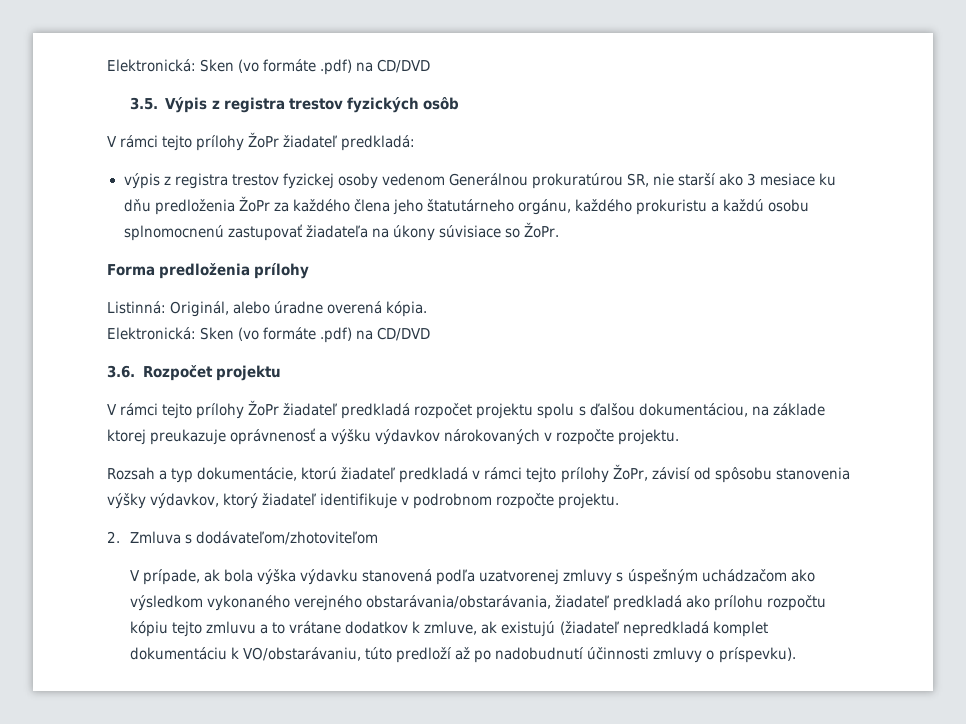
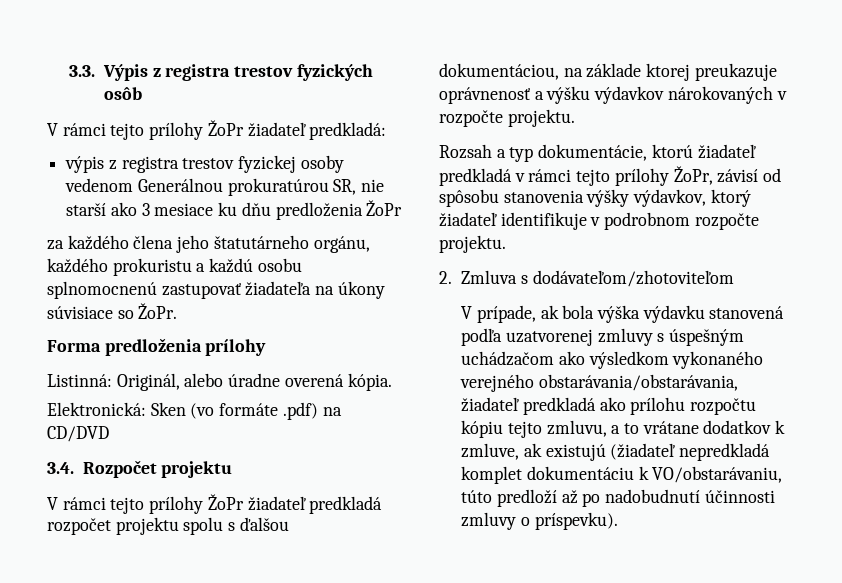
[107,59,431,75] [129,97,158,110] Elektronická: Sken (vo formáte .pdf) na CD/DVD // 3.5. -> [69,65,96,77] 3.3.
(270, 204) none -> (403, 208) //
[107,365,135,378] 3.6. -> [47,462,74,474] 3.4.
[206,621,257,634] zmluvu -> [546,420,607,437] zmluvu,

